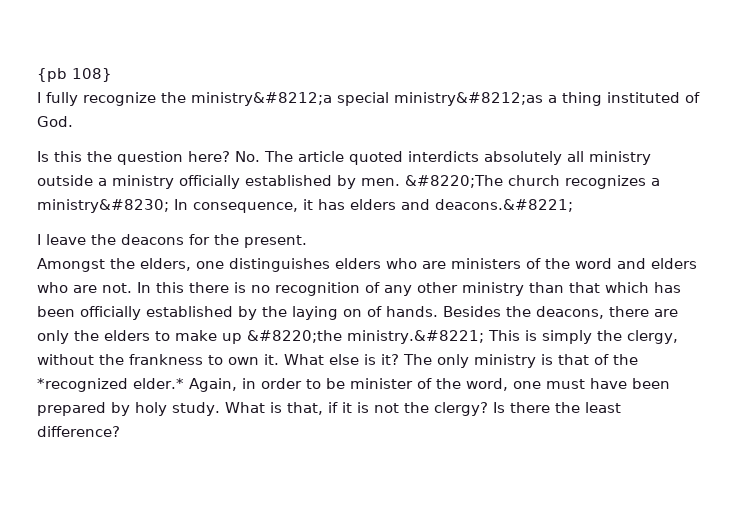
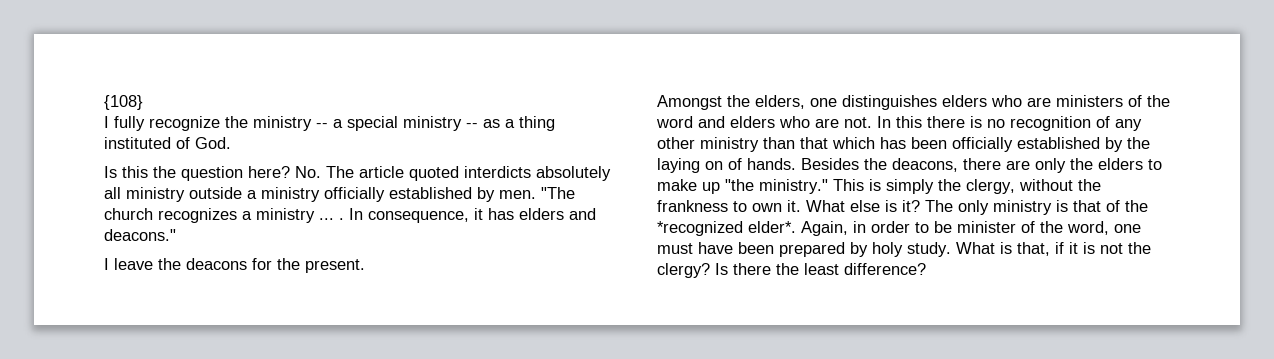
[37,68,112,82] {pb 108} -> [104,95,143,110] {108}
[191,92,543,106] ministry&#8212;a special ministry&#8212;as -> [253,116,500,131] ministry -- a special ministry -- as
[405,175,503,188] &#8220;The -> [541,187,575,199] "The
[37,199,169,213] ministry&#8230; -> [256,208,344,223] ministry ... .
[435,199,573,212] deacons.&#8221; -> [104,229,176,241] deacons."
[247,330,484,344] &#8220;the ministry.&#8221; -> [725,179,828,194] "the ministry."
[133,378,184,389] elder.* -> [748,221,796,233] elder*.

